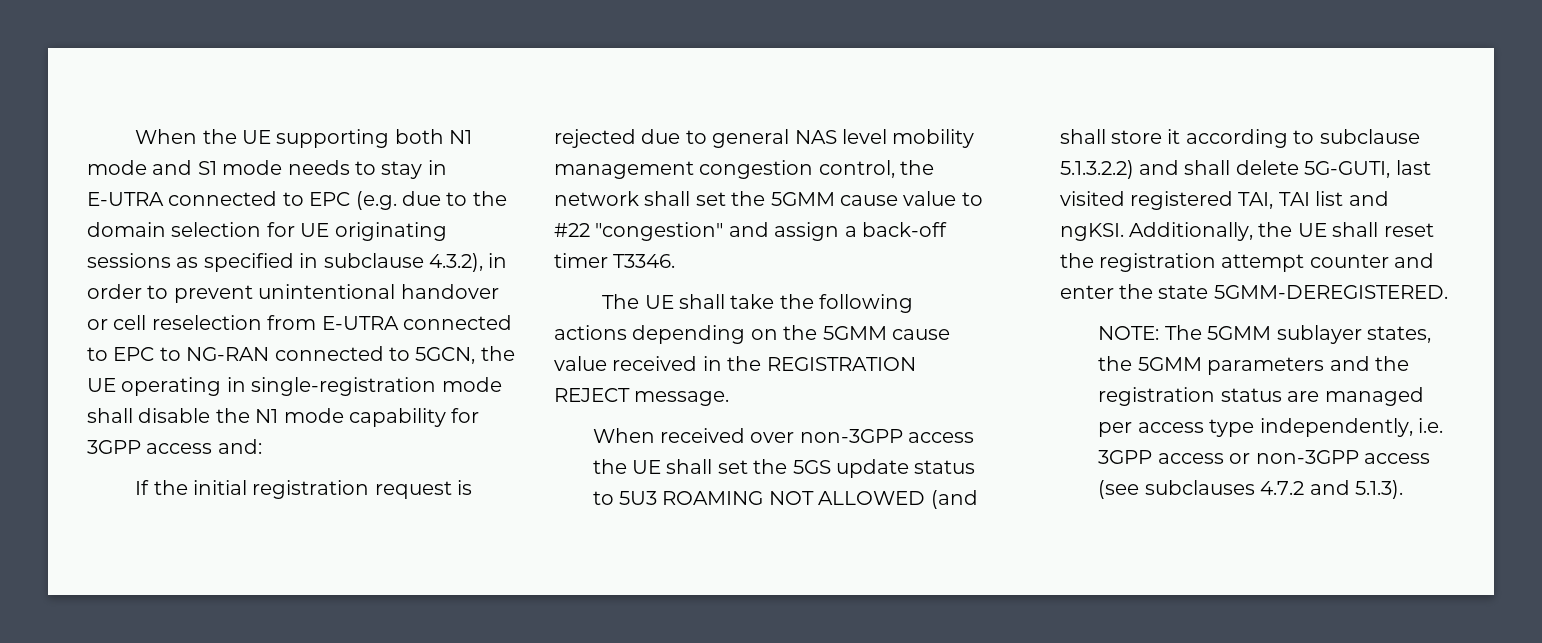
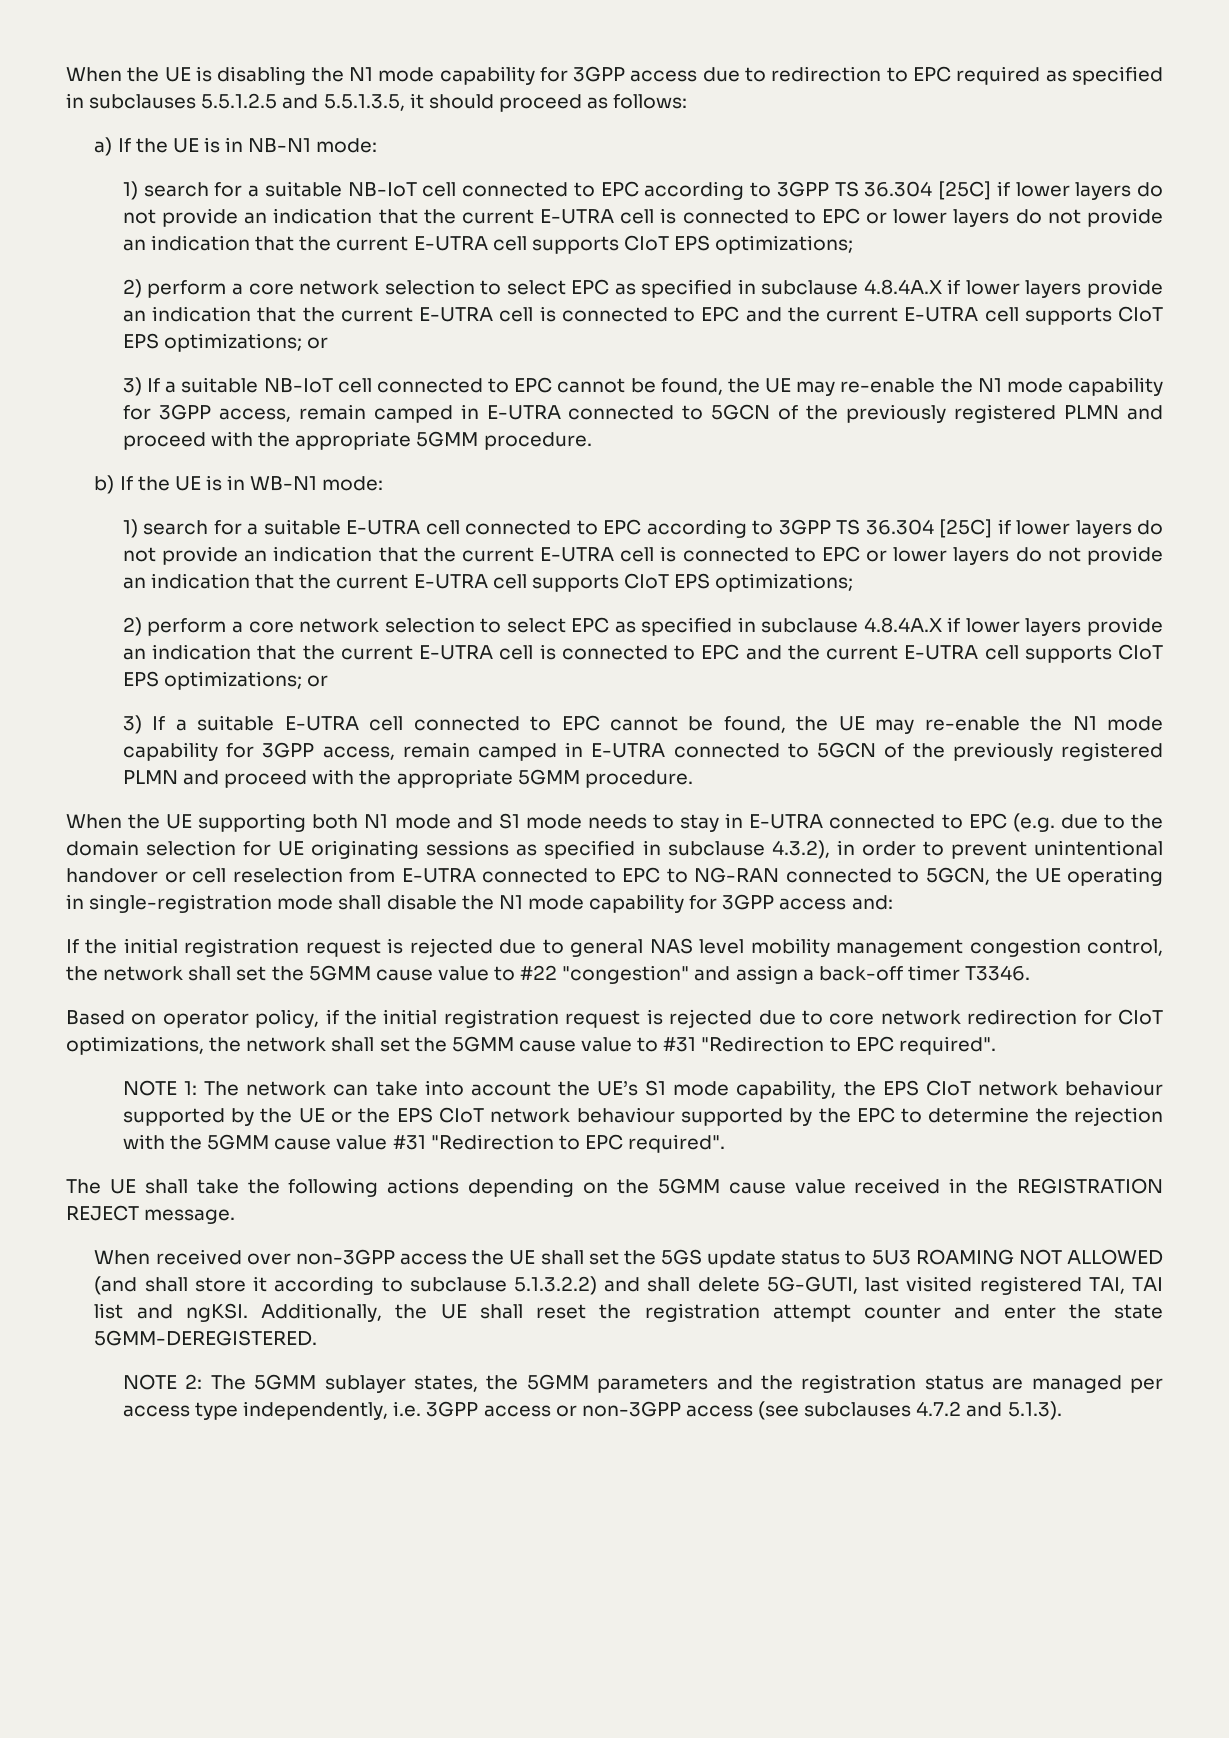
[135,129,272,144] When the UE -> [66,66,1163,85] [66,93,688,112] [94,137,378,156] [122,181,1163,200] [122,208,1163,227] [122,235,854,254] [122,279,1163,298] [122,306,1164,325] [122,333,329,352] [122,377,1163,396] [122,404,1163,423] [122,431,592,450] [94,475,384,494] [122,519,1164,538] [122,546,1163,565] [122,573,854,592] [122,617,1163,636] [122,644,1164,663] [122,671,329,690] [122,715,1163,734] [122,742,1163,761] [122,769,693,788] [66,814,193,829] When the UE is disabling the N1 mode capability for 3GPP access due to redirection to EPC required as specified in subclauses 5.5.1.2.5 and 5.5.1.3.5, it should proceed as follows: // a) If the UE is in NB-N1 mode: // 1) search for a suitable NB-IoT cell connected to EPC according to 3GPP TS 36.304 [25C] if lower layers do not provide an indication that the current E-UTRA cell is connected to EPC or lower layers do not provide an indication that the current E-UTRA cell supports CIoT EPS optimizations; // 2) perform a core network selection to select EPC as specified in subclause 4.8.4A.X if lower layers provide an indication that the current E-UTRA cell is connected to EPC and the current E-UTRA cell supports CIoT EPS optimizations; or // 3) If a suitable NB-IoT cell connected to EPC cannot be found, the UE may re-enable the N1 mode capability for 3GPP access, remain camped in E-UTRA connected to 5GCN of the previously registered PLMN and proceed with the appropriate 5GMM procedure. // b) If the UE is in WB-N1 mode: // 1) search for a suitable E-UTRA cell connected to EPC according to 3GPP TS 36.304 [25C] if lower layers do not provide an indication that the current E-UTRA cell is connected to EPC or lower layers do not provide an indication that the current E-UTRA cell supports CIoT EPS optimizations; // 2) perform a core network selection to select EPC as specified in subclause 4.8.4A.X if lower layers provide an indication that the current E-UTRA cell is connected to EPC and the current E-UTRA cell supports CIoT EPS optimizations; or // 3) If a suitable E-UTRA cell connected to EPC cannot be found, the UE may re-enable the N1 mode capability for 3GPP access, remain camped in E-UTRA connected to 5GCN of the previously registered PLMN and proceed with the appropriate 5GMM procedure. // When the UE
(676, 261) none -> [66,1009,1163,1028] [66,1036,996,1055] [122,1080,1163,1099] [122,1107,1163,1126] [122,1134,726,1153] // Based on operator policy, if the initial registration request is rejected due to core network redirection for CIoT optimizations, the network shall set the 5GMM cause value to #31 "Redirection to EPC required". // NOTE 1: The network can take into account the UE’s S1 mode capability, the EPS CIoT network behaviour supported by the UE or the EPS CIoT network behaviour supported by the EPC to determine the rejection with the 5GMM cause value #31 "Redirection to EPC required".
[1098,326,1160,340] NOTE: -> [122,1374,203,1390] NOTE 2:

